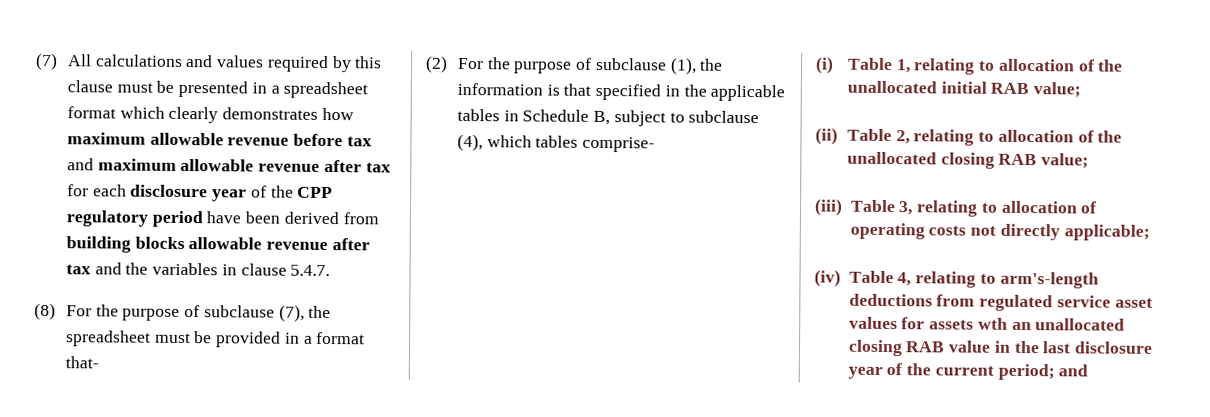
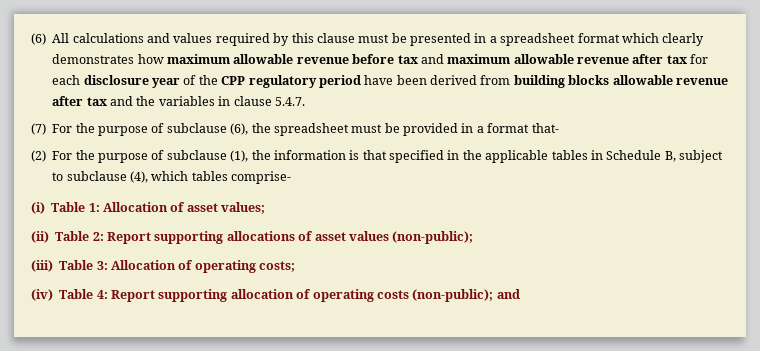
[35,52,58,71] (7) -> [31,33,46,45] (6)
[34,302,305,322] (8) For the purpose of subclause (7), -> [31,123,249,136] (7) For the purpose of subclause (6),
[895,58,1124,75] [846,80,1082,98] [815,127,1123,146] [846,151,1090,169] [814,198,1098,217] [849,222,1150,241] [814,269,1099,289] [848,293,1153,312] [848,316,1126,331] [847,339,1154,357] [847,363,1055,381] 1, relating to allocation of the unallocated initial RAB value; // (ii) Table 2, relating to allocation of the unallocated closing RAB value; // (iii) Table 3, relating to allocation of operating costs not directly applicable; // (iv) Table 4, relating to arm's-length deductions from regulated service asset values for assets wth an unallocated closing RAB value in the last disclosure year of the current period; -> [88,202,266,214] [31,231,474,244] [31,260,296,273] [31,289,494,302] 1: Allocation of asset values; // (ii) Table 2: Report supporting allocations of asset values (non-public); // (iii) Table 3: Allocation of operating costs; // (iv) Table 4: Report supporting allocation of operating costs (non-public);

